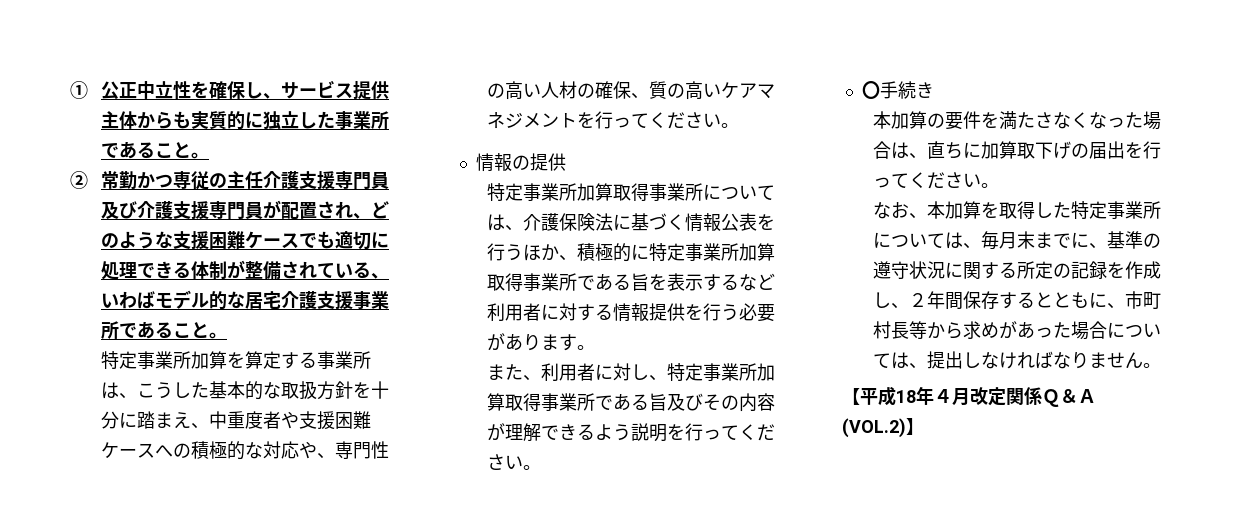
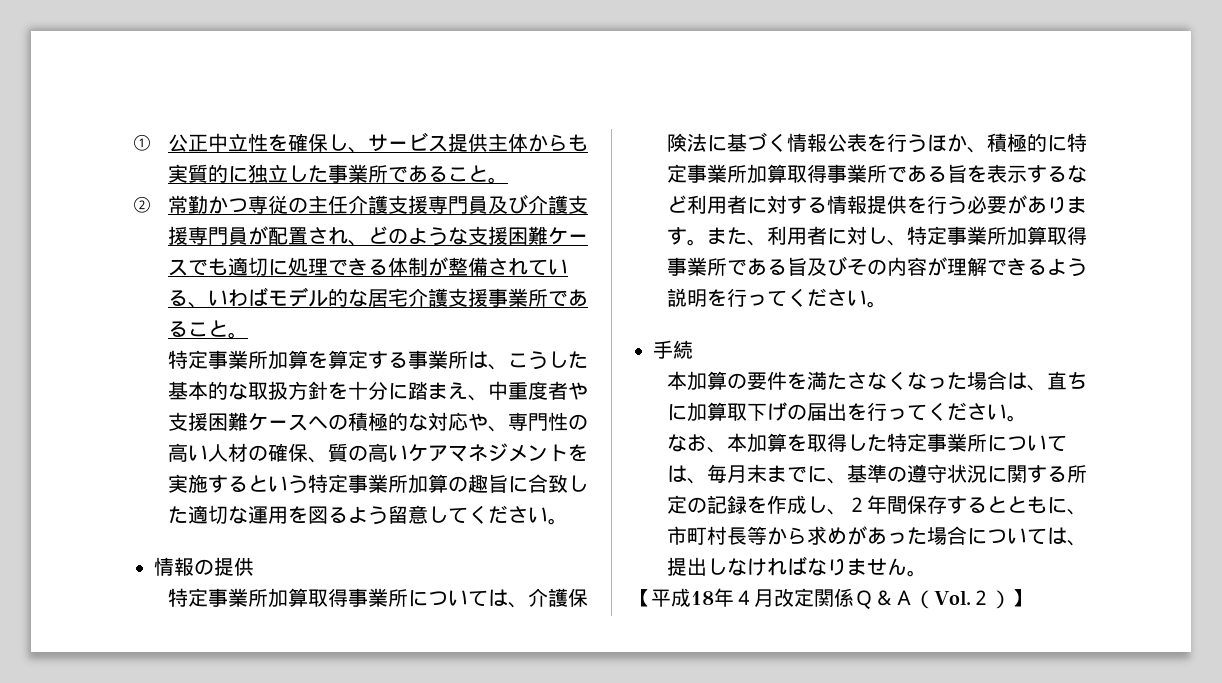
[595,111,632,129] 行っ -> [167,474,588,494] [167,505,448,525] 実施するという特定事業所加算の趣旨に合致した適切な運用を図るよう留意し
(596, 347) // -> (707, 242) none
[861,81,880,99] 〇 -> (887, 304) none
[915,82,934,98] き -> (693, 349) none
[842,418,906,438] (VOL.2) -> [914,590,1011,609] （Vol.２）

